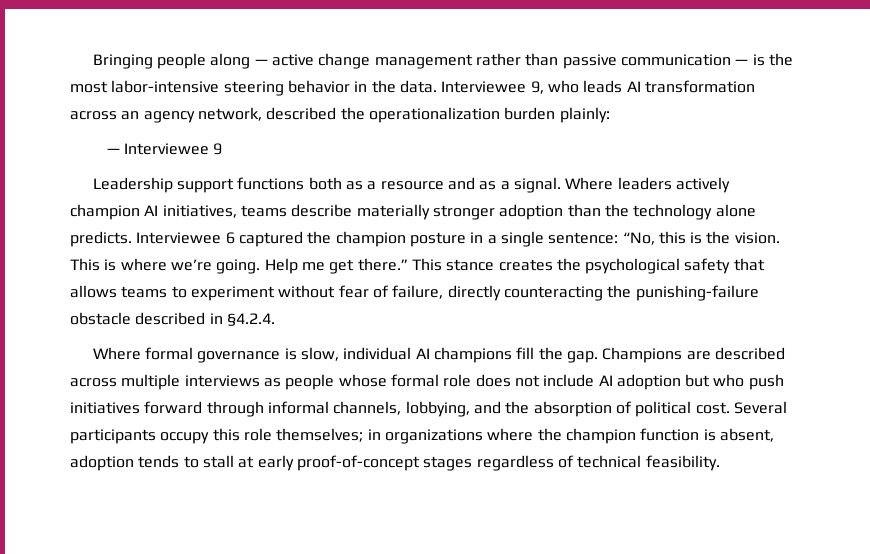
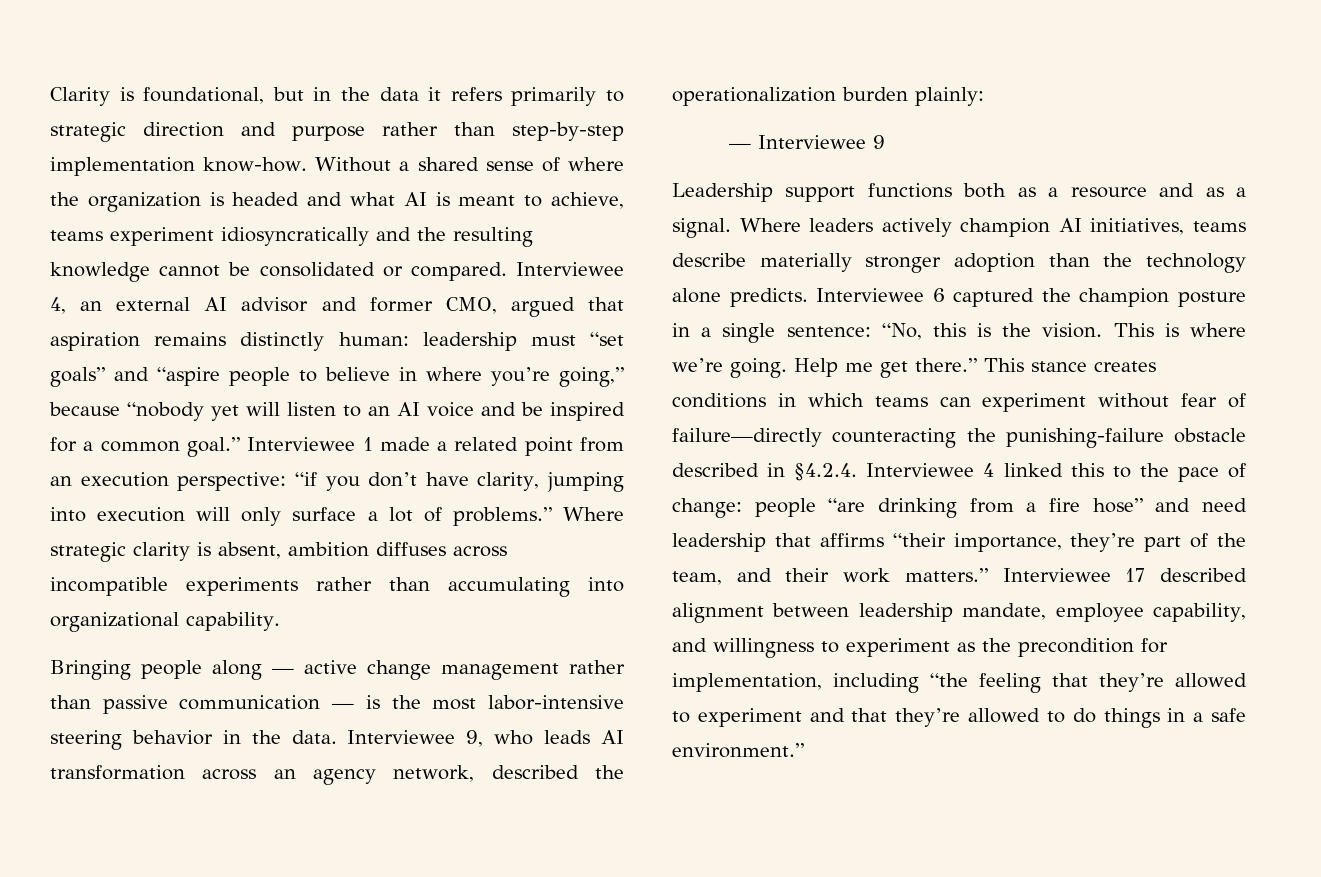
(92, 61) none -> [50,87,625,106] [50,122,624,142] [50,157,625,176] [50,192,625,212] [50,227,533,247] [50,262,624,282] [50,297,624,317] [50,332,625,351] [50,367,624,387] [49,402,625,421] [50,437,624,457] [50,472,624,492] [50,507,624,526] [50,542,507,562] [50,577,624,597] [50,612,280,632] Clarity is foundational, but in the data it refers primarily to strategic direction and purpose rather than step-by-step implementation know-how. Without a shared sense of where the organization is headed and what AI is meant to achieve, teams experiment idiosyncratically and the resulting knowledge cannot be consolidated or compared. Interviewee 4, an external AI advisor and former CMO, argued that aspiration remains distinctly human: leadership must “set goals” and “aspire people to believe in where you’re going,” because “nobody yet will listen to an AI voice and be inspired for a common goal.” Interviewee 1 made a related point from an execution perspective: “if you don’t have clarity, jumping into execution will only surface a lot of problems.” Where strategic clarity is absent, ambition diffuses across incompatible experiments rather than accumulating into organizational capability. //
[556,258,765,274] [70,285,187,298] the psychological safety that allows teams to -> [672,393,971,408] conditions in which teams can
[392,285,501,301] failure, directly -> [672,428,822,447] failure—directly
[92,347,785,363] [70,374,784,390] [70,401,787,417] [70,428,774,444] [70,455,720,471] // Where formal governance is slow, individual AI champions fill the gap. Champions are described across multiple interviews as people whose formal role does not include AI adoption but who push initiatives forward through informal channels, lobbying, and the absorption of political cost. Several participants occupy this role themselves; in organizations where the champion function is absent, adoption tends to stall at early proof-of-concept stages regardless of technical feasibility. -> [866,463,1246,482] [672,498,1247,518] [672,533,1246,552] [672,568,1247,585] [672,603,1247,623] [672,638,1168,658] [672,673,1247,693] [672,708,1246,728] [672,743,804,758] Interviewee 4 linked this to the pace of change: people “are drinking from a fire hose” and need leadership that affirms “their importance, they’re part of the team, and their work matters.” Interviewee 17 described alignment between leadership mandate, employee capability, and willingness to experiment as the precondition for implementation, including “the feeling that they’re allowed to experiment and that they’re allowed to do things in a safe environment.”

